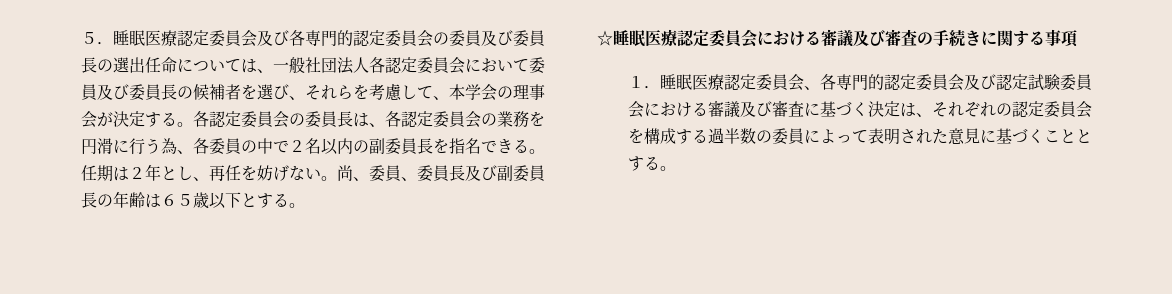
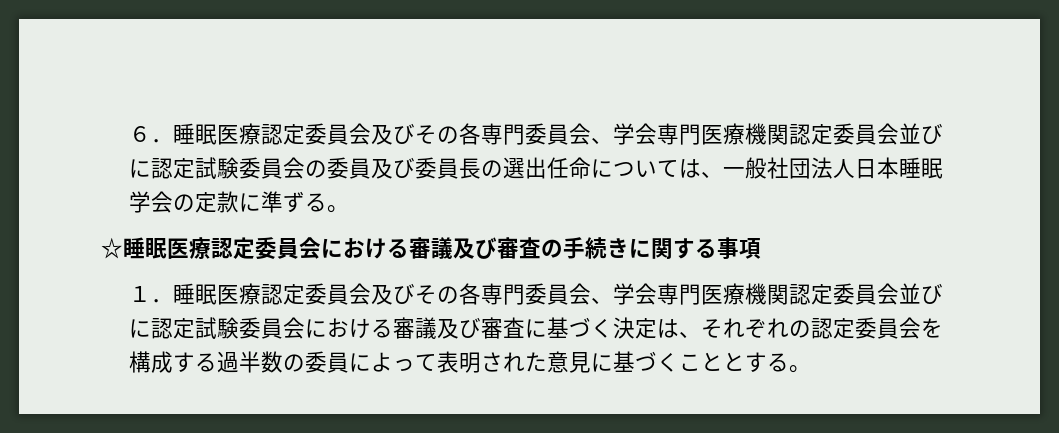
[81,30,386,47] ５．睡眠医療認定委員会及び各専門的認定 -> [129,123,944,145] [129,157,240,180] ６．睡眠医療認定委員会及びその各専門委員会、学会専門医療機関認定委員会並びに認定試験
[369,57,546,74] [81,83,546,101] [81,111,546,128] [81,138,546,155] [81,164,546,182] [81,191,274,209] 各認定委員会において委員及び委員長の候補者を選び、それらを考慮して、本学会の理事会が決定する。各認定委員会の委員長は、各認定委員会の業務を円滑に行う為、各委員の中で２名以内の副委員長を指名できる。任期は２年とし、再任を妨げない。尚、委員、委員長及び副委員長の年齢は６５歳以下とす -> [855,157,944,179] [129,191,306,213] 日本睡眠学会の定款に準ず
[804,74,997,91] 、各専門的認定委員会及び -> [371,283,944,305] [129,319,152,338] 及びその各専門委員会、学会専門医療機関認定委員会並びに

